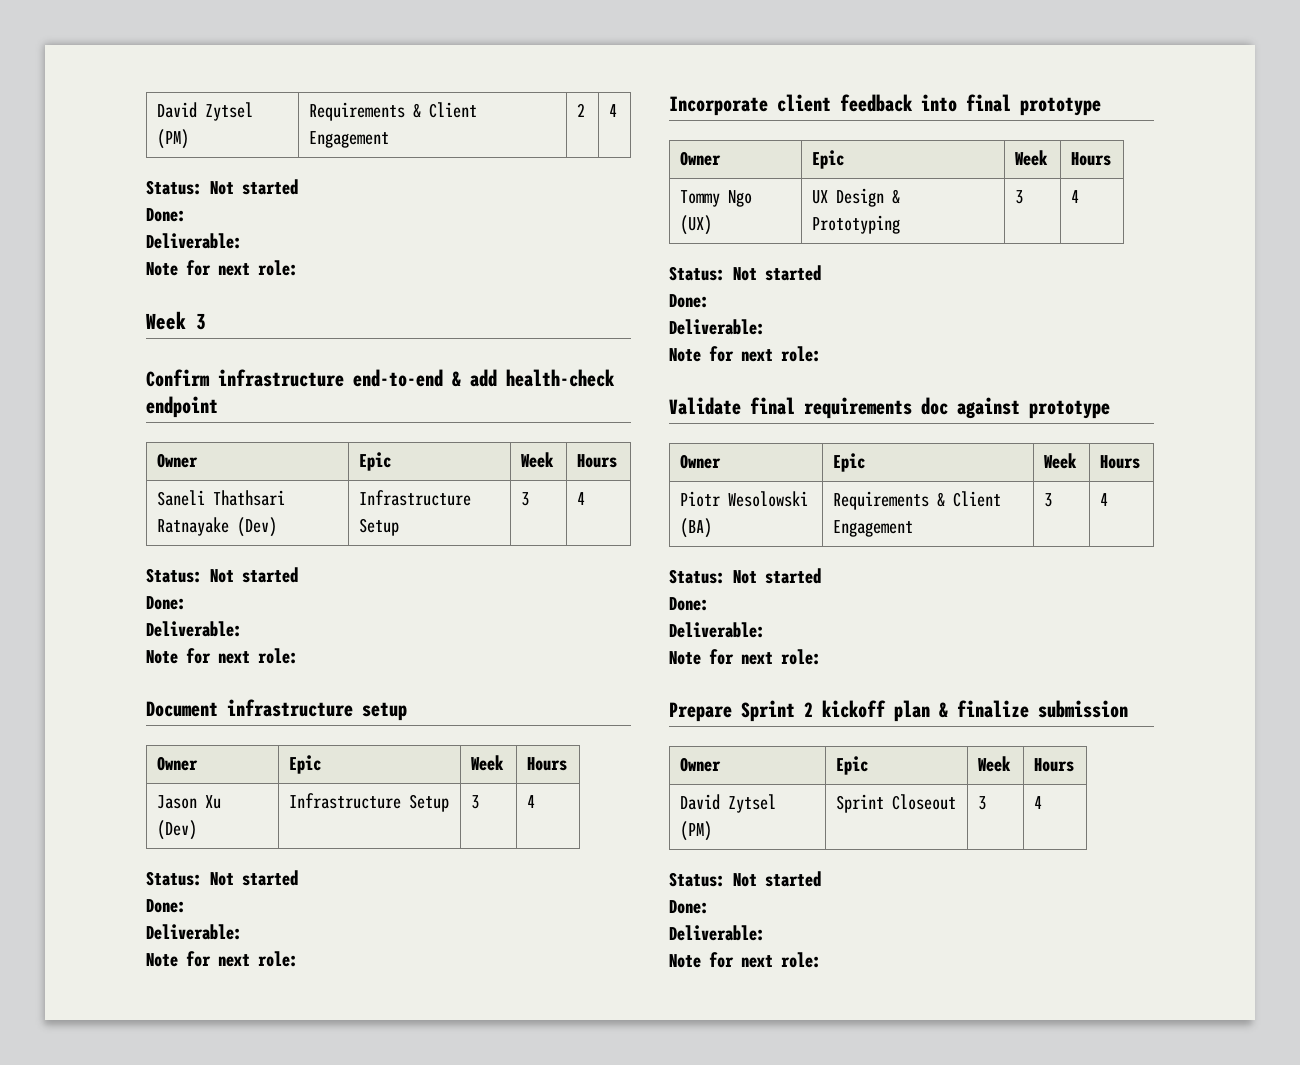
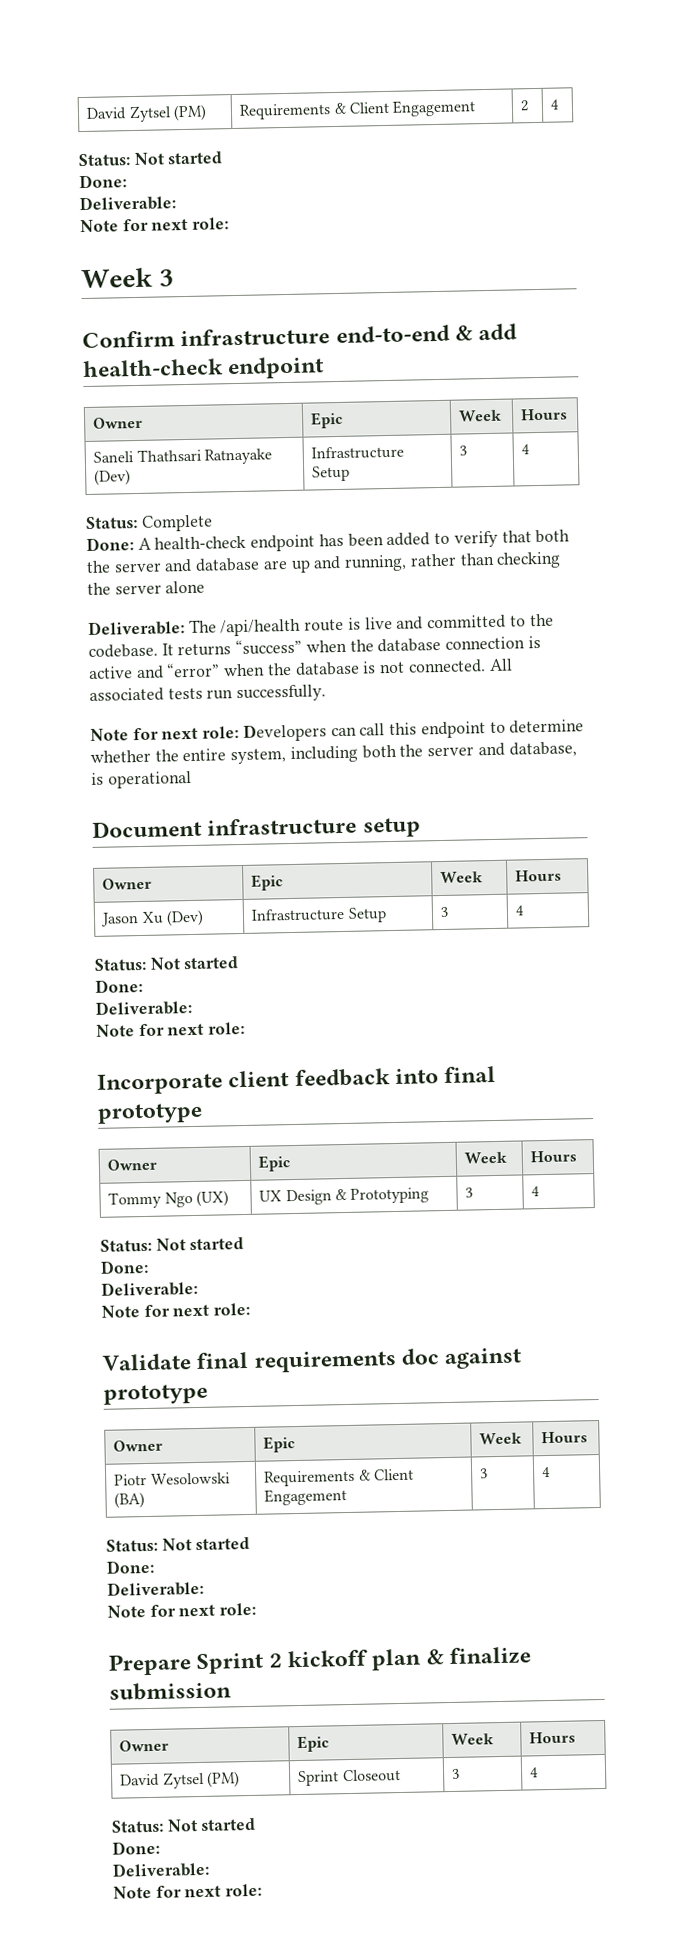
[210,567,298,583] [146,596,186,610] [146,621,242,637] [146,648,298,664] Not started // Done: // Deliverable: // Note for next role: -> [140,514,213,532] [86,529,571,552] [86,551,562,574] [87,580,206,595] [88,613,554,637] [88,635,541,658] [88,658,513,680] [89,684,327,703] [90,719,585,742] [90,741,577,765] [91,770,192,789] Complete // Done: A health-check endpoint has been added to verify that both the server and database are up and running, rather than checking the server alone // Deliverable: The /api/health route is live and committed to the codebase. It returns “success” when the database connection is active and “error” when the database is not connected. All associated tests run successfully. // Note for next role: Developers can call this endpoint to determine whether the entire system, including both the server and database, is operational

